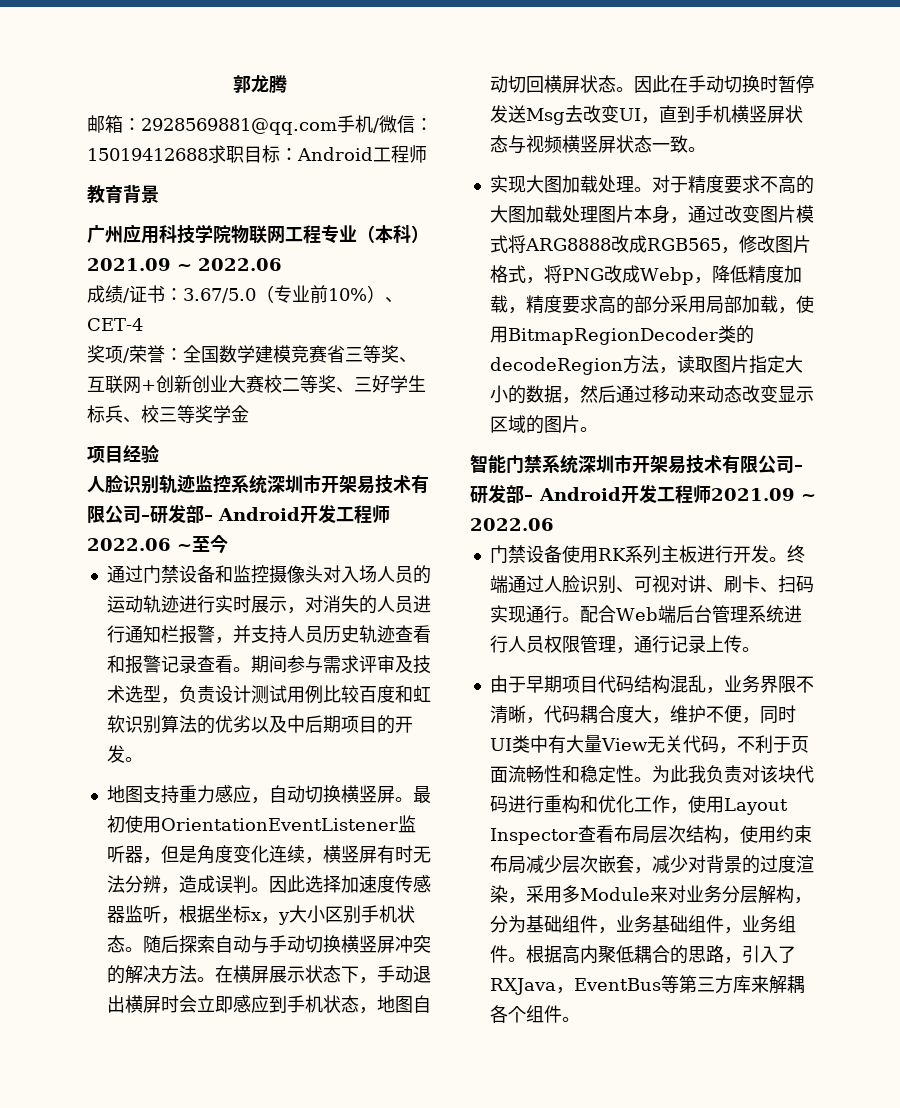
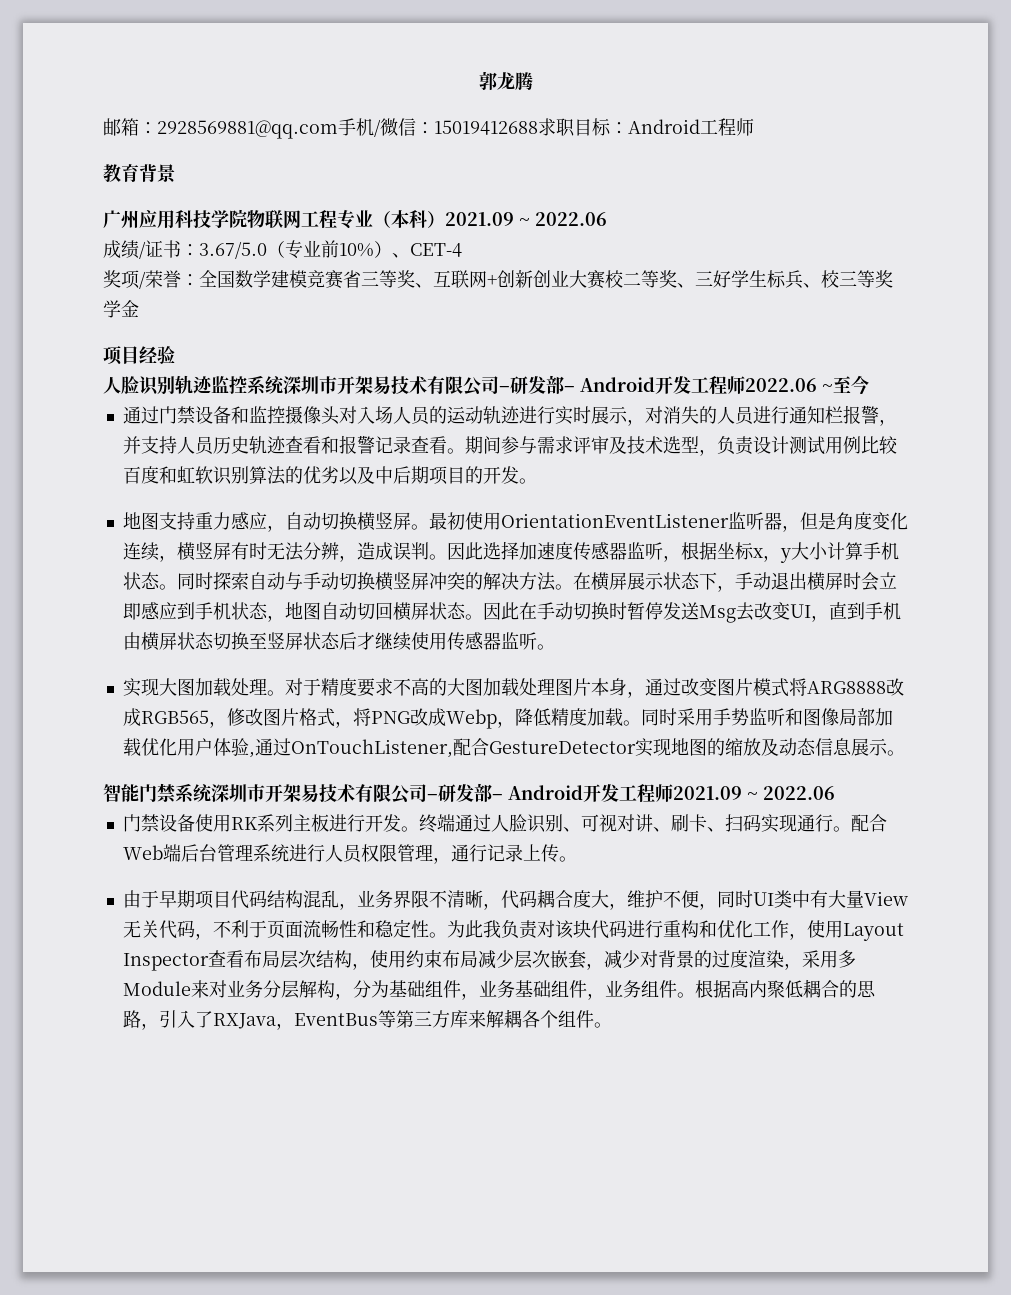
[324,905,361,924] 区别 -> [826,542,863,560] 计算
[142,935,179,953] 随后 -> [176,572,213,590] 同时
[730,105,803,123] [489,135,688,154] 横竖屏状态与视频横竖屏状态一致 -> [122,632,537,651] 由横屏状态切换至竖屏状态后才继续使用传感器监听
[507,295,814,314] [489,325,754,345] [489,355,803,375] [489,385,814,404] [489,415,580,434] ，精度要求高的部分采用局部加载，使用BitmapRegionDecoder类的decodeRegion方法，读取图片指定大小的数据，然后通过移动来动态改变显示区域的图片 -> [622,708,893,726] [122,738,888,758] 。同时采用手势监听和图像局部加载优化用户体验,通过OnTouchListener,配合GestureDetector实现地图的缩放及动态信息展示

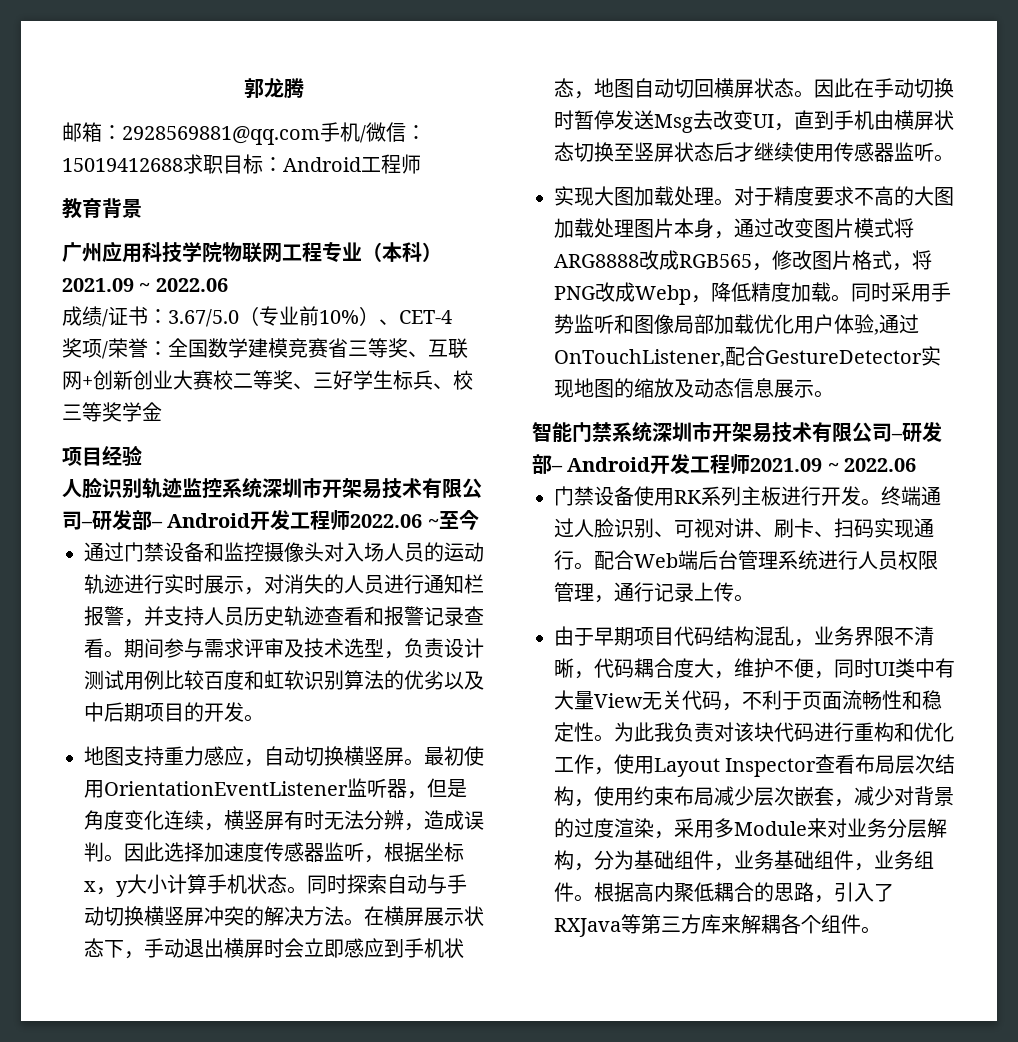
[275,1013,378,1030] ，EventBus -> (621, 927) none

